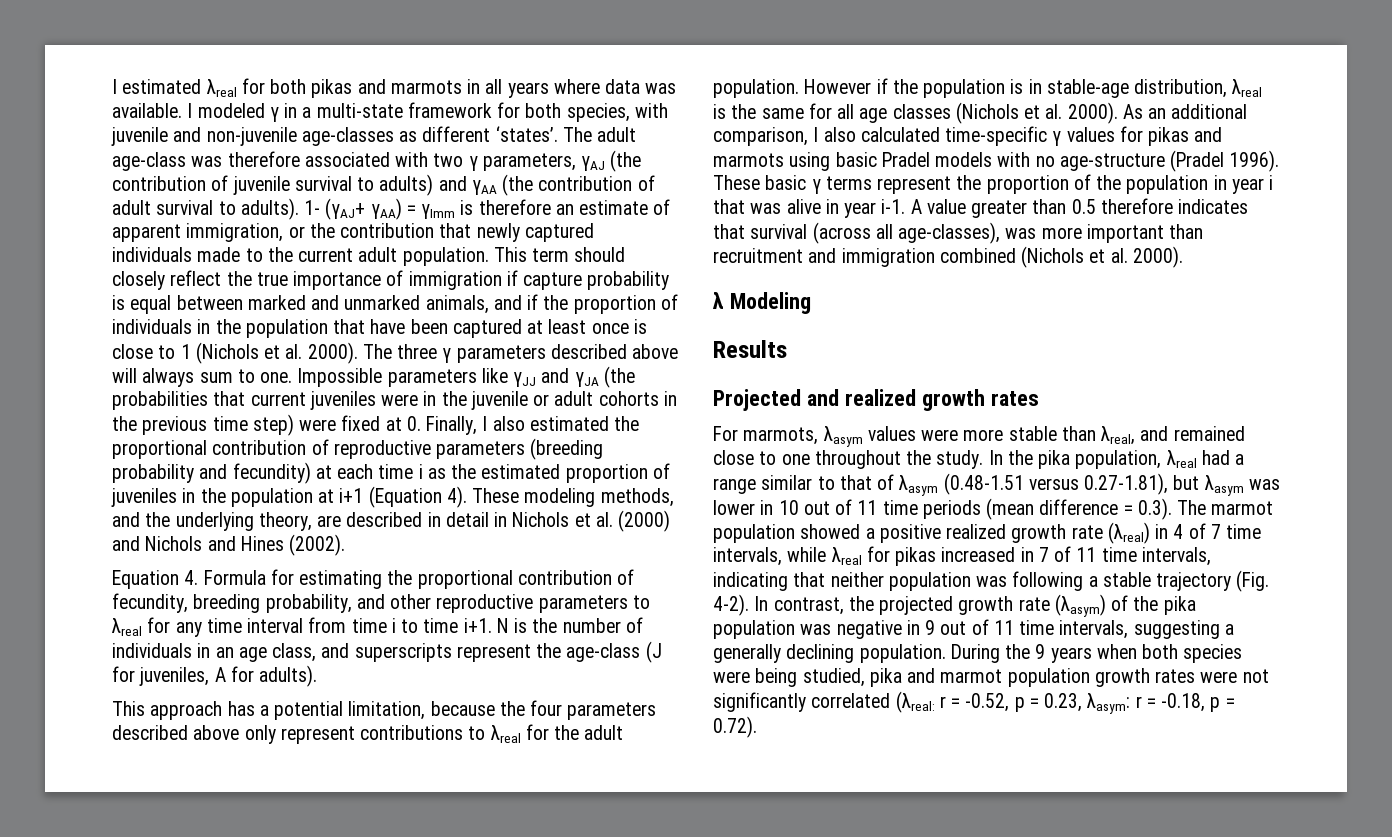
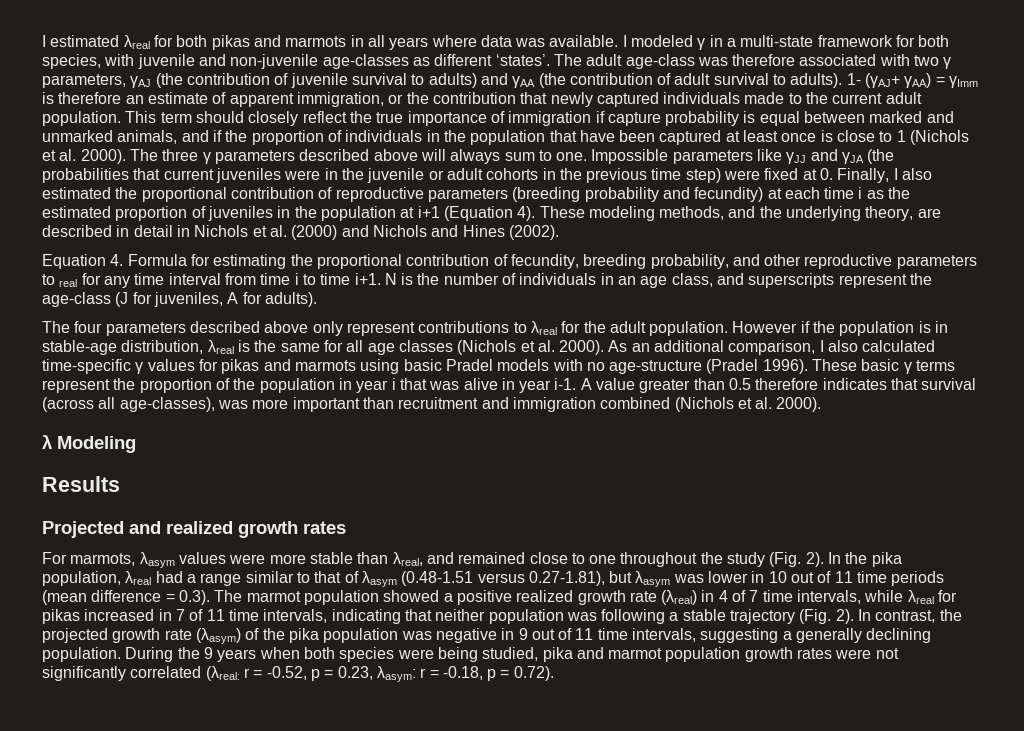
[111,618,142,636] λreal -> [59,279,78,287] real
[112,701,525,720] This approach has a potential limitation, because the -> [42,321,70,333] The
[936,450,984,469] study. -> [727,552,824,567] study (Fig. 2).
[713,594,749,616] 4-2). -> [835,609,854,624] 2).

